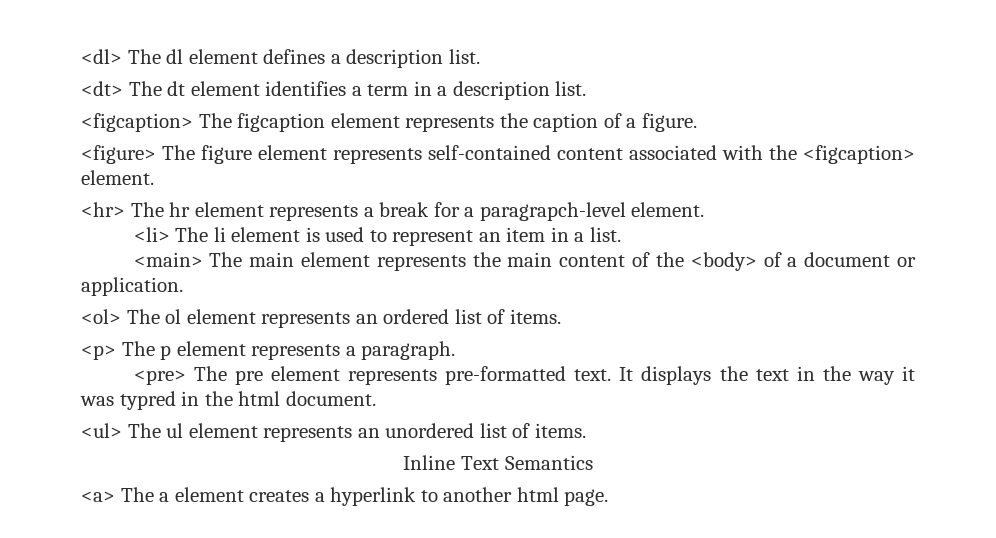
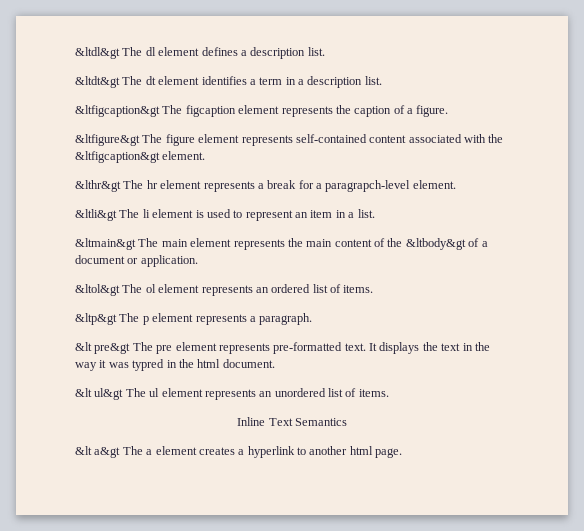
[81,49,122,64] <dl> -> [75,47,120,59] &ltdl&gt
[81,81,123,96] <dt> -> [75,76,120,88] &ltdt&gt
[81,113,193,132] <figcaption> -> [75,105,160,117] &ltfigcaption&gt
[81,145,156,164] <figure> -> [75,134,140,146] &ltfigure&gt
[803,145,915,164] [81,170,154,185] [81,202,125,217] <figcaption> element. // <hr> -> [75,151,206,163] [75,180,121,192] &ltfigcaption&gt element. // &lthr&gt
[133,227,170,242] <li> -> [75,209,117,221] &ltli&gt
[133,252,203,267] <main> -> [75,238,136,250] &ltmain&gt
[690,252,757,271] <body> -> [405,238,466,250] &ltbody&gt
[81,309,121,324] <ol> -> [75,284,120,296] &ltol&gt
[81,345,116,360] <p> -> [75,313,117,325] &ltp&gt
[133,370,186,385] <pre> -> [75,342,131,354] &lt pre&gt
[81,423,122,438] <ul> -> [75,388,124,400] &lt ul&gt
[81,491,115,502] <a> -> [75,446,121,458] &lt a&gt

